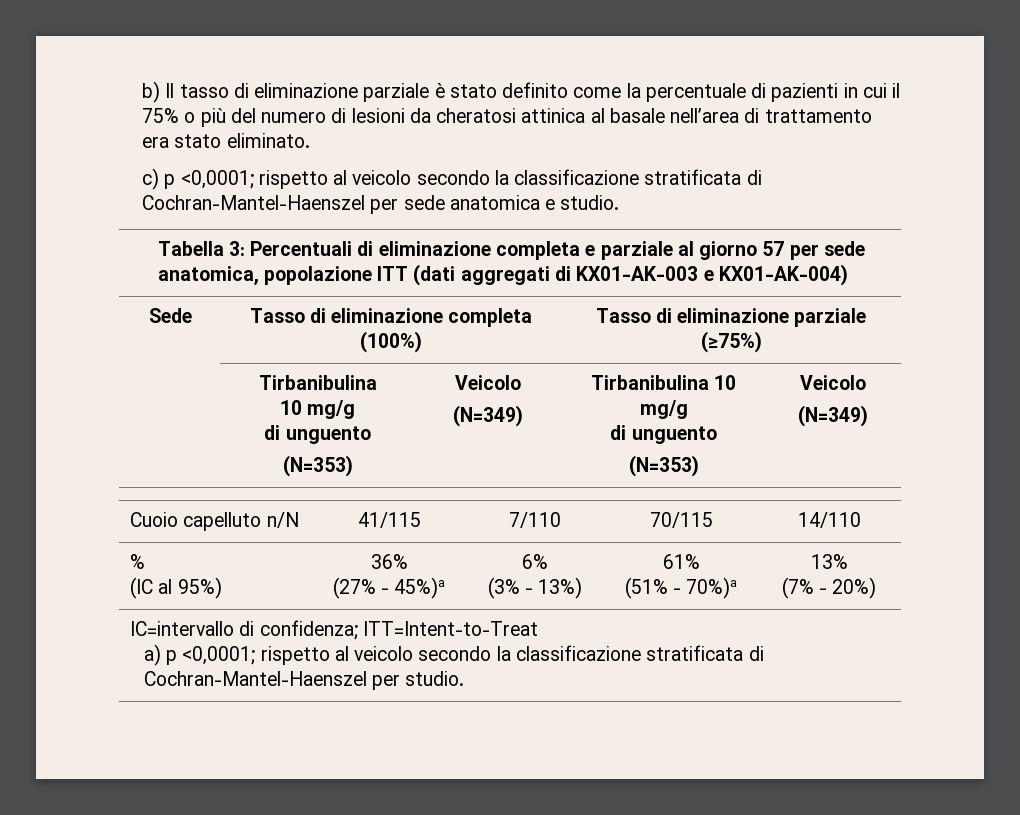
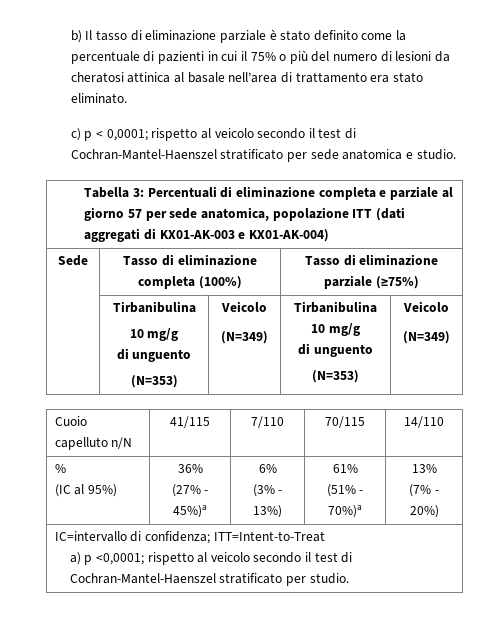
[180,169,762,189] [142,195,366,210] <0,0001; rispetto al veicolo secondo la classificazione stratificata di Cochran-Mantel-Haenszel -> [95,128,357,141] [70,149,284,160] < 0,0001; rispetto al veicolo secondo il test di Cochran-Mantel-Haenszel stratificato
[496,645,764,661] [143,671,367,686] la classificazione stratificata di Cochran-Mantel-Haenszel -> [305,552,353,563] [69,573,283,584] il test di Cochran-Mantel-Haenszel stratificato

